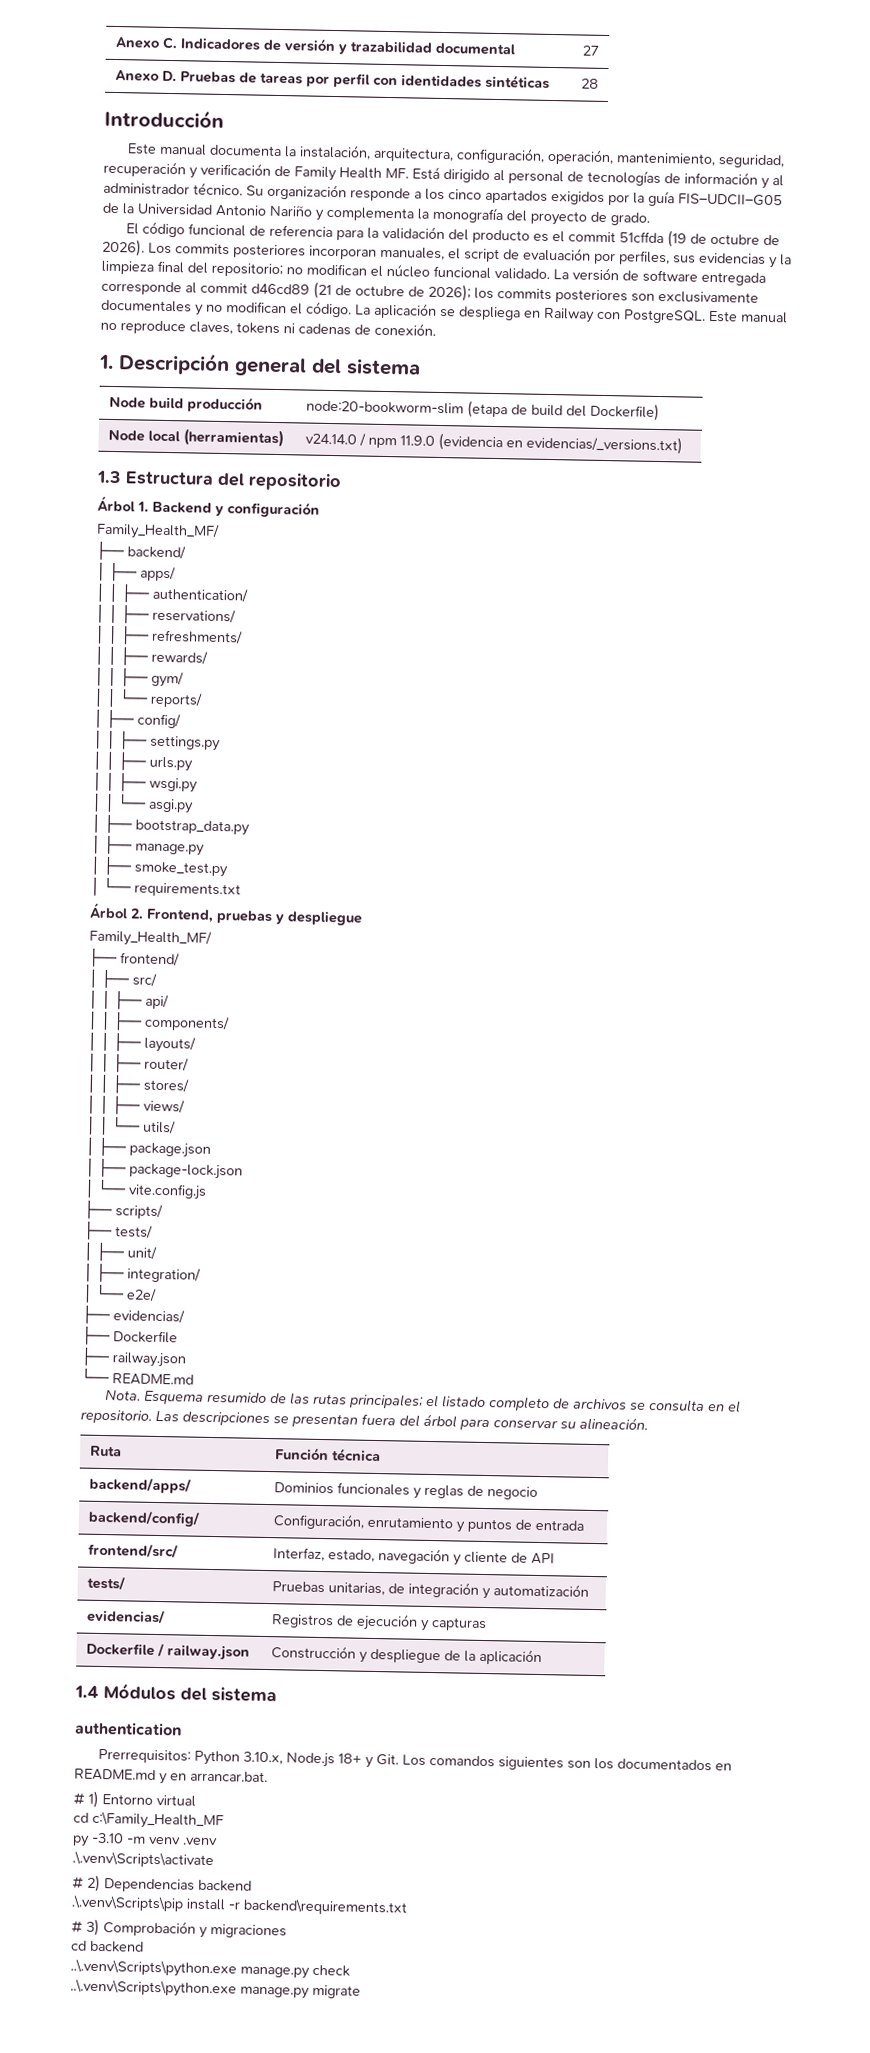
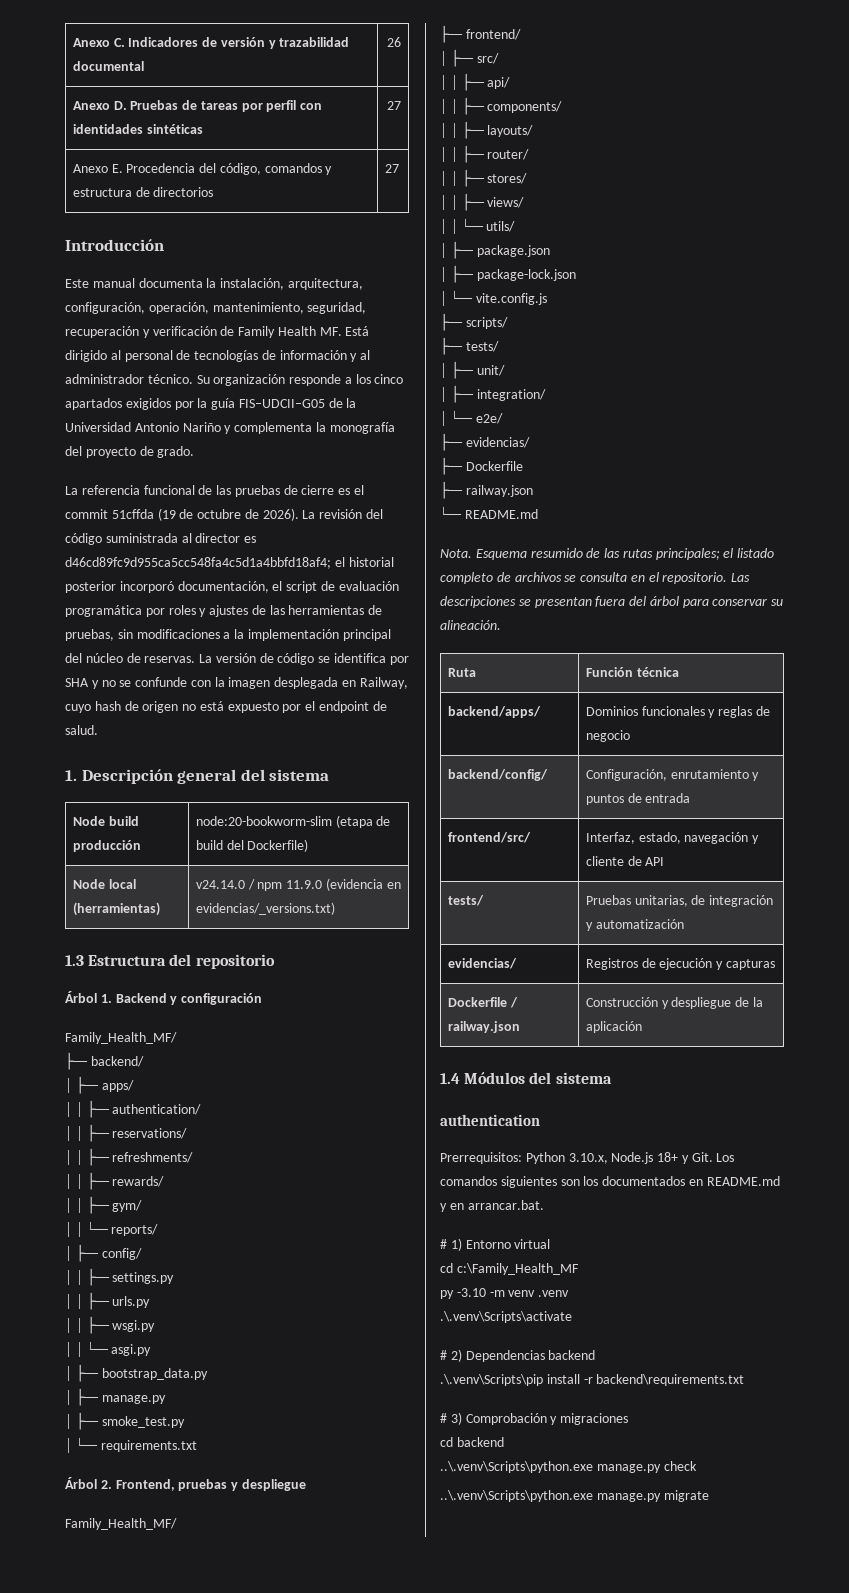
[582,45,600,56] 27 -> [387,37,402,47] 26
[581,78,600,89] 28 -> [387,101,402,110] [72,163,333,175] [72,187,214,197] [384,164,399,173] 27 // Anexo E. Procedencia del código, comandos y estructura de directorios | 27
[125,221,530,244] El código funcional de referencia para la validación del producto -> [65,485,335,497] La referencia funcional de las pruebas de cierre
[148,242,792,269] [101,260,766,286] [101,280,759,304] [101,299,788,324] [100,320,436,336] Los commits posteriores incorporan manuales, el script de evaluación por perfiles, sus evidencias y la limpieza final del repositorio; no modifican el núcleo funcional validado. La versión de software entregada corresponde al commit d46cd89 (21 de octubre de 2026); los commits posteriores son exclusivamente documentales y no modifican el código. La aplicación se despliega en Railway con PostgreSQL. Este manual no reproduce claves, tokens ni cadenas de conexión. -> [302,509,384,519] [65,533,257,545] [65,557,394,569] [65,581,399,593] [65,605,383,617] [65,629,391,641] [65,653,409,665] [65,677,408,689] [65,701,387,713] [65,725,98,735] La revisión del código suministrada al director es d46cd89fc9d955ca5cc548fa4c5d1a4bbfd18af4; el historial posterior incorporó documentación, el script de evaluación programática por roles y ajustes de las herramientas de pruebas, sin modificaciones a la implementación principal del núcleo de reservas. La versión de código se identifica por SHA y no se confunde con la imagen desplegada en Railway, cuyo hash de origen no está expuesto por el endpoint de salud.

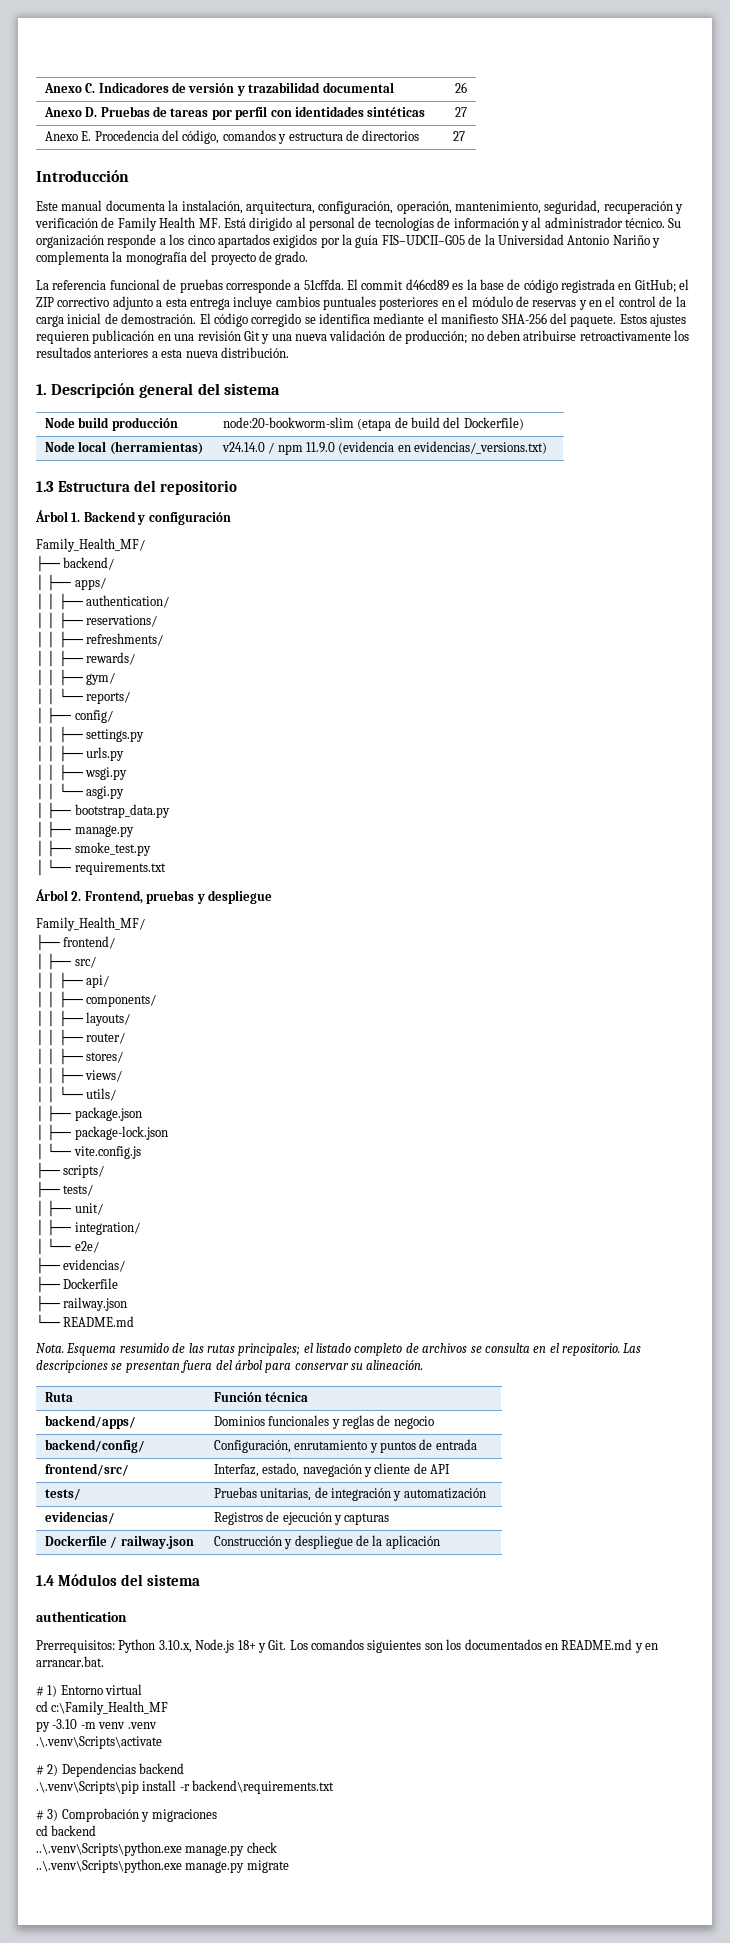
[216,485,365,497] [65,508,384,521] [65,533,257,545] [65,557,394,569] [65,581,399,593] [65,605,383,617] [65,629,391,641] [65,653,409,665] [65,677,408,689] [65,701,387,713] [65,725,98,735] las pruebas de cierre es el commit 51cffda (19 de octubre de 2026). La revisión del código suministrada al director es d46cd89fc9d955ca5cc548fa4c5d1a4bbfd18af4; el historial posterior incorporó documentación, el script de evaluación programática por roles y ajustes de las herramientas de pruebas, sin modificaciones a la implementación principal del núcleo de reservas. La versión de código se identifica por SHA y no se confunde con la imagen desplegada en Railway, cuyo hash de origen no está expuesto por el endpoint de salud. -> [179,279,690,293] [36,296,686,310] [36,313,686,327] [36,330,689,344] [36,347,289,358] pruebas corresponde a 51cffda. El commit d46cd89 es la base de código registrada en GitHub; el ZIP correctivo adjunto a esta entrega incluye cambios puntuales posteriores en el módulo de reservas y en el control de la carga inicial de demostración. El código corregido se identifica mediante el manifiesto SHA-256 del paquete. Estos ajustes requieren publicación en una revisión Git y una nueva validación de producción; no deben atribuirse retroactivamente los resultados anteriores a esta nueva distribución.

